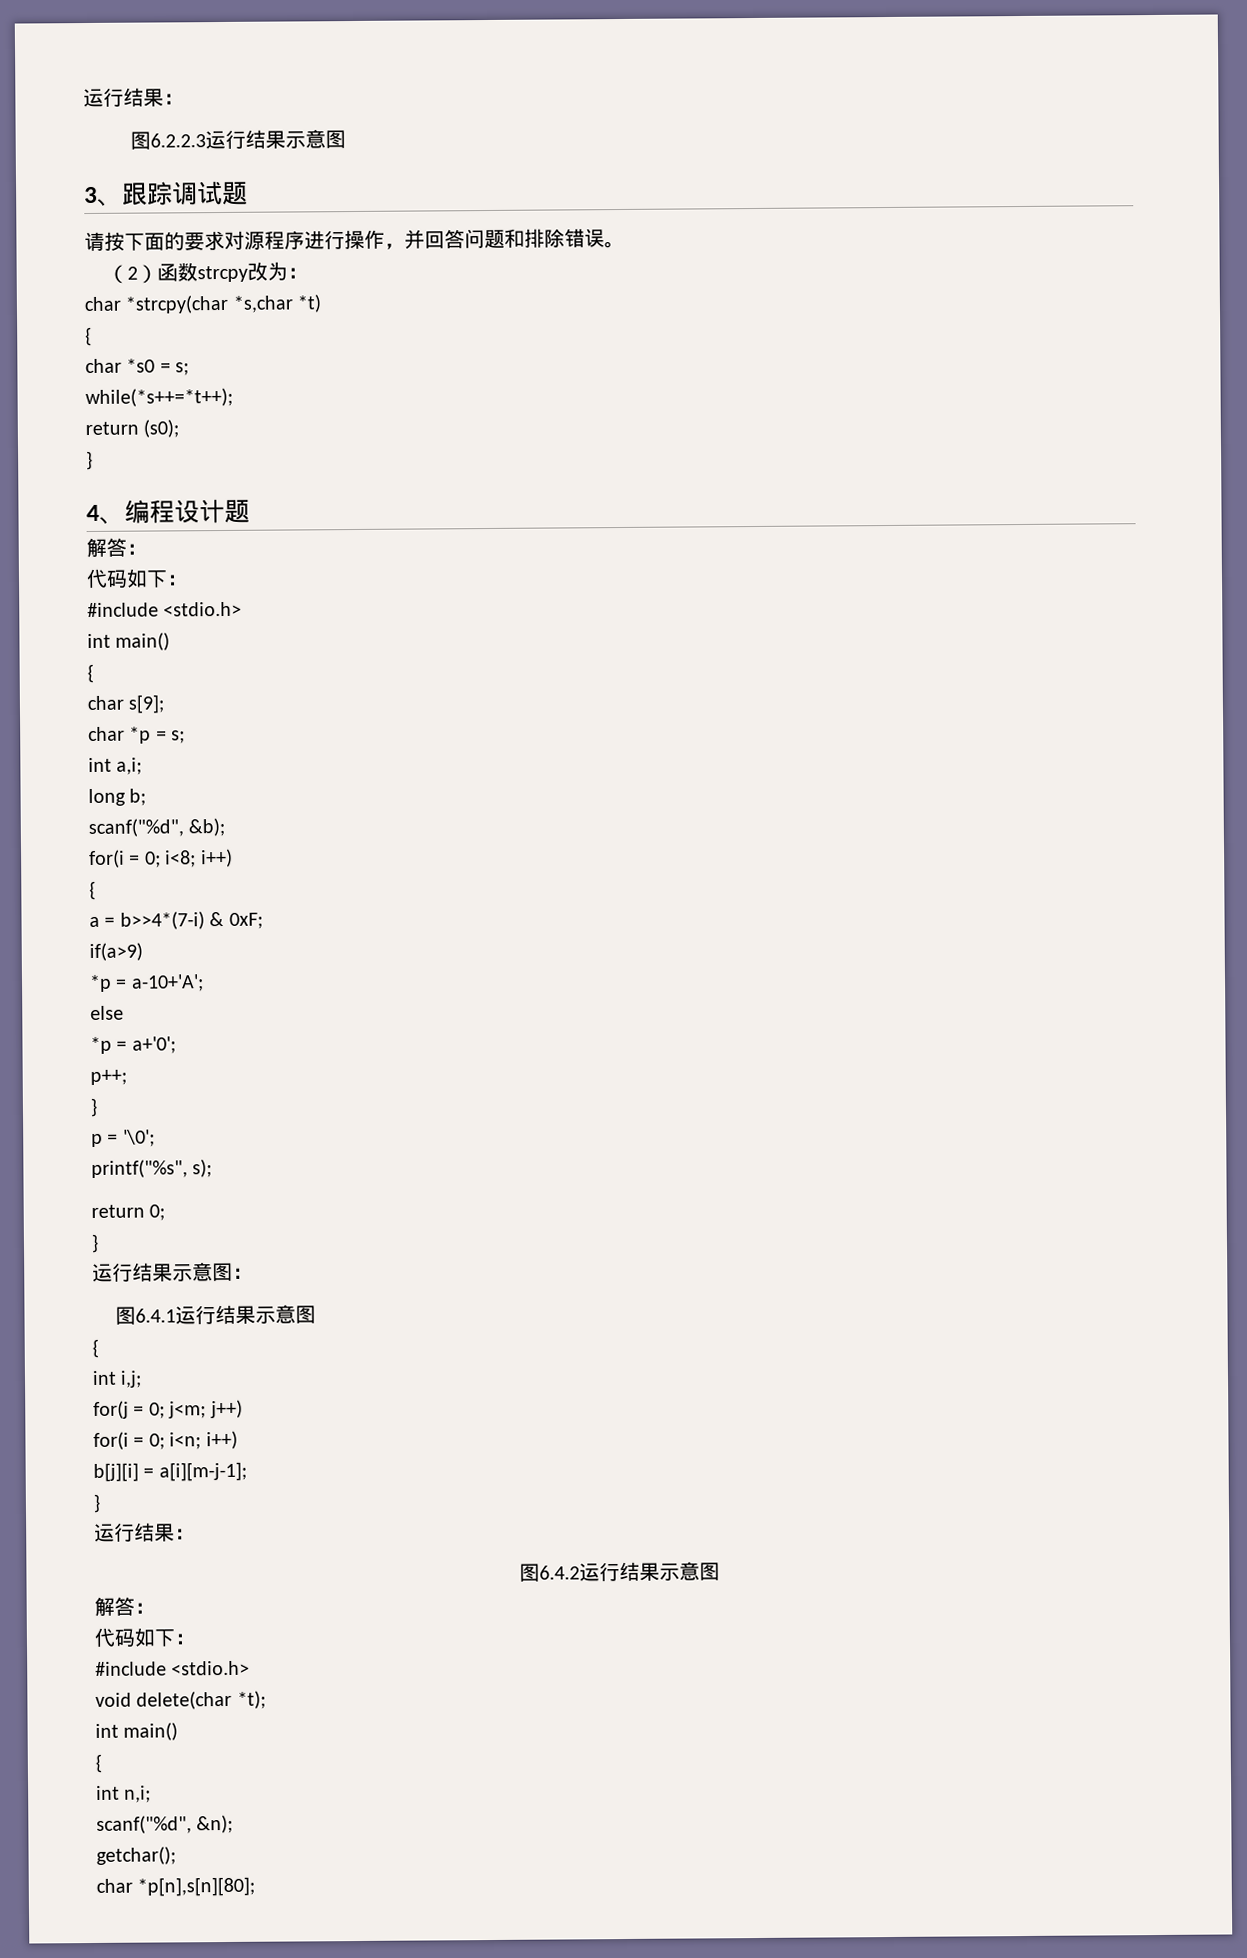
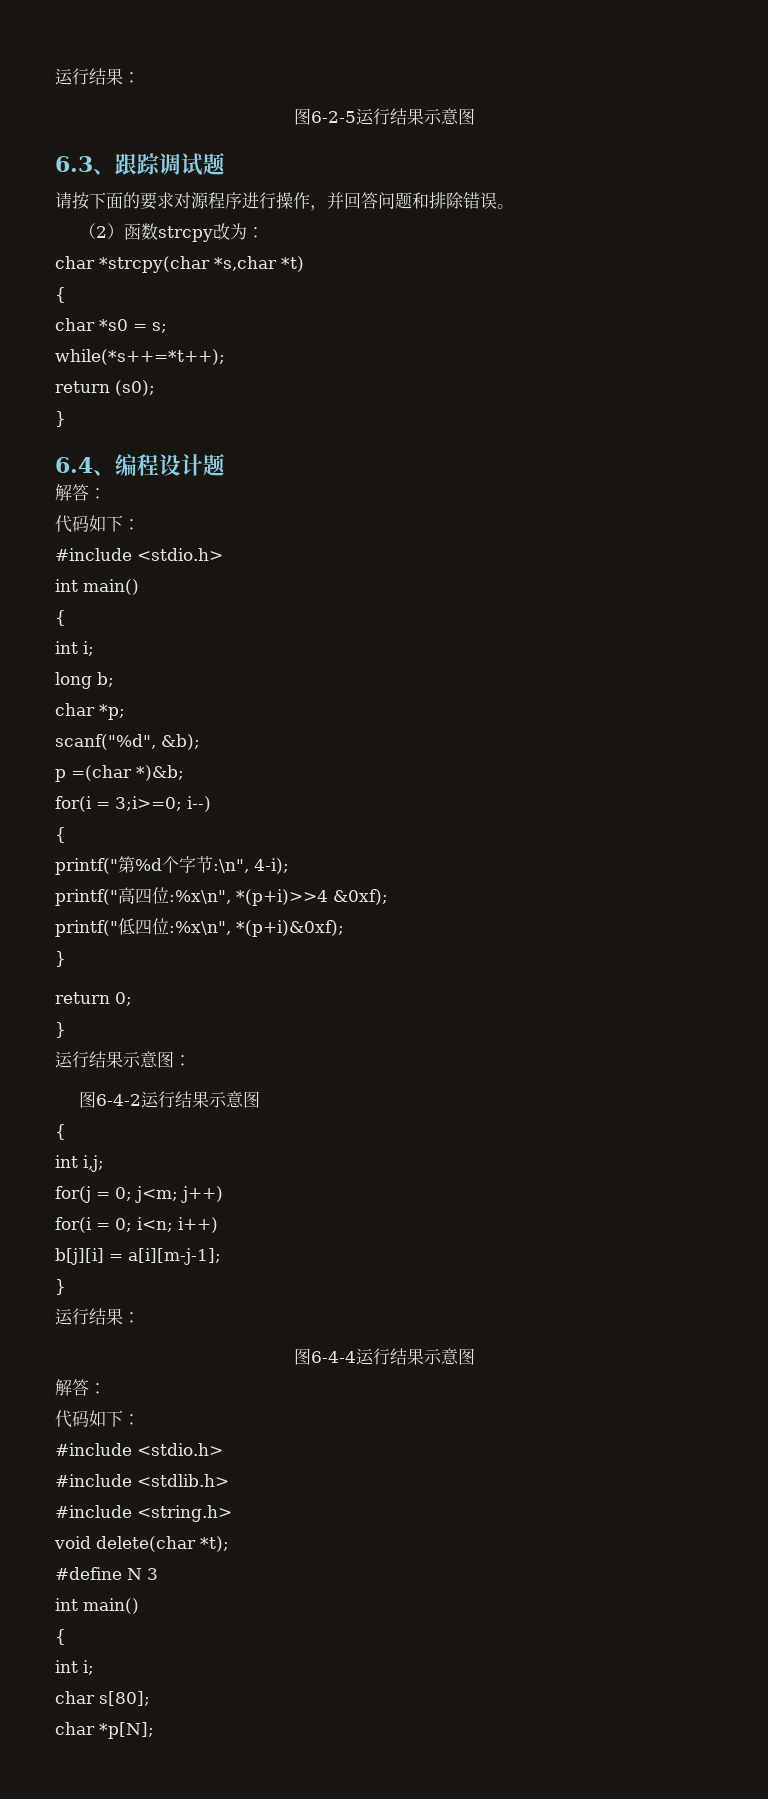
[83,87,184,108] [129,129,346,150] [84,186,98,204] 运行结果： // 图6.2.2.3运行结果示意图 // 3 -> [55,68,140,85] [293,108,475,125] [55,156,93,172] 运行结果： // 图6-2-5运行结果示意图 // 6.3
[86,504,100,522] 4 -> [55,457,93,473] 6.4
[87,694,165,714] [88,726,186,744] [88,757,143,775] // char s[9]; // char *p = s; // int a,i; -> [55,641,94,656] // int i;
(147, 797) none -> [55,703,125,720] // char *p;
[89,848,233,869] [89,880,96,901] [89,911,263,930] [89,942,143,962] [89,974,204,993] [90,1005,124,1021] [90,1036,176,1055] [90,1069,127,1086] [90,1097,98,1118] [91,1129,155,1147] [91,1159,213,1178] // for(i = 0; i<8; i++) // { // a = b>>4*(7-i) & 0xF; // if(a>9) // *p = a-10+'A'; // else // *p = a+'0'; // p++; // } // p = '\0'; // printf("%s", s); -> [55,765,184,782] [55,796,211,812] [55,827,66,843] [55,856,289,875] [55,887,388,906] [55,918,344,937] [55,951,66,967] // p =(char *)&b; // for(i = 3;i>=0; i--) // { // printf("第%d个字节:\n", 4-i); // printf("高四位:%x\n", *(p+i)>>4 &0xf); // printf("低四位:%x\n", *(p+i)&0xf); // }
[135,1308,177,1323] 6.4.1 -> [95,1094,141,1106] 6-4-2
[538,1565,580,1580] 6.4.2 -> [310,1351,356,1363] 6-4-4
(251, 1668) none -> [55,1474,229,1487] [55,1505,232,1522] // #include <stdlib.h> // #include <string.h>
[95,1722,179,1741] [95,1753,102,1773] [96,1785,152,1803] [96,1814,234,1834] [96,1846,176,1865] [96,1876,256,1897] // int main() // { // int n,i; // scanf("%d", &n); // getchar(); // char *p[n],s[n][80]; -> [55,1567,158,1580] [55,1598,139,1614] [55,1629,66,1645] [55,1660,94,1675] [55,1691,150,1706] [55,1722,154,1739] // #define N 3 // int main() // { // int i; // char s[80]; // char *p[N];

